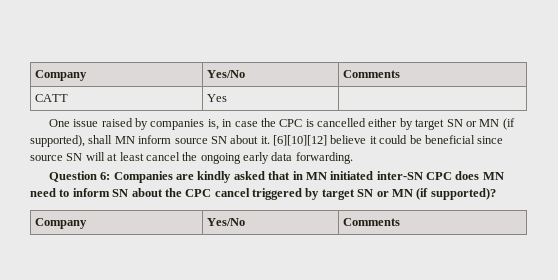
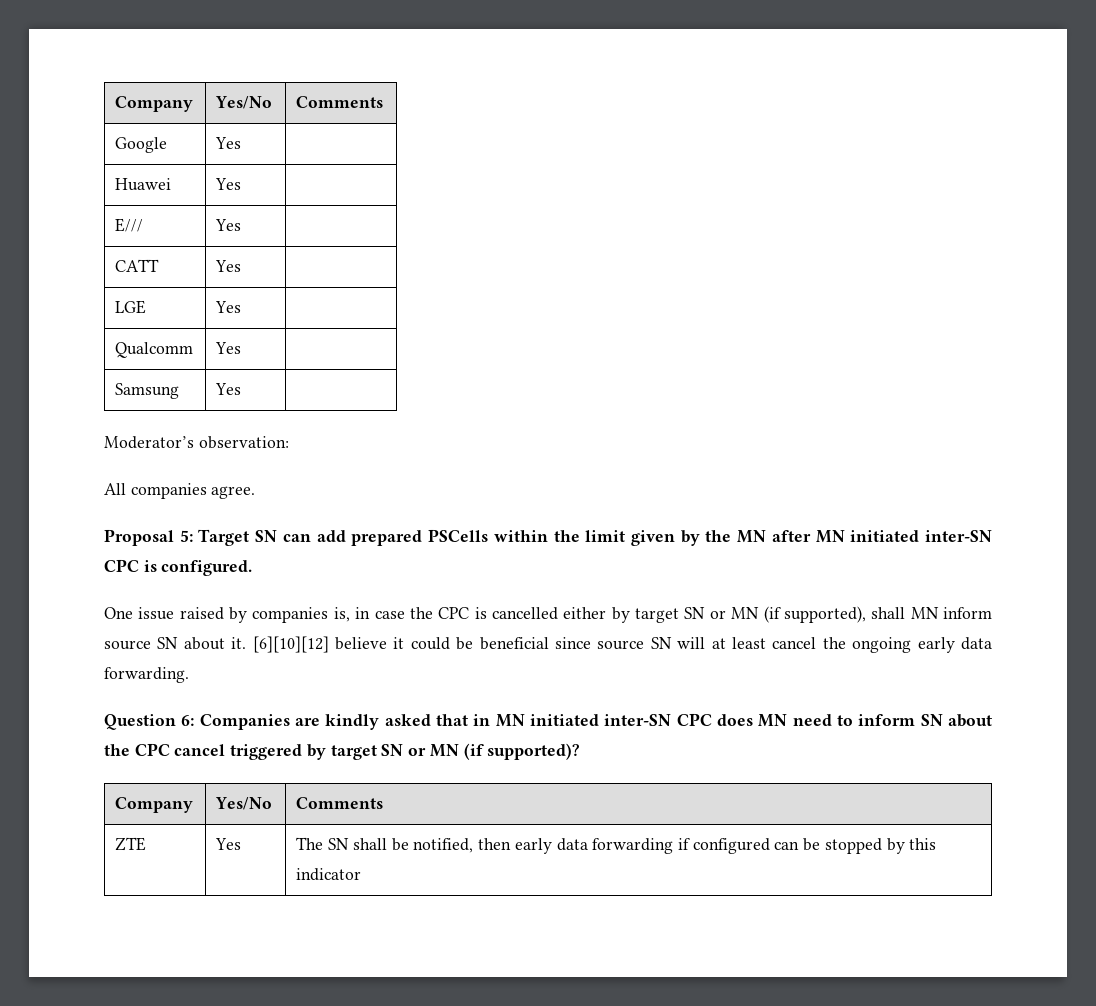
[35,70,88,81] [207,70,246,78] [343,70,401,78] [35,94,69,102] [207,94,228,102] Company | Yes/No | Comments // CATT | Yes | -> [115,96,194,112] [215,96,273,109] [296,96,384,108] [115,137,168,153] [215,137,242,149] [115,178,172,191] [215,178,242,190] [115,218,144,232] [215,219,242,231] [115,259,160,272] [215,260,242,272] [115,300,147,314] [215,301,242,313] [115,342,194,358] [215,342,242,354] [115,383,180,399] [215,383,242,395] [104,436,289,449] [104,483,256,499] [104,529,992,546] [104,559,253,576] Company | Yes/No | Comments // Google | Yes | // Huawei | Yes | // E/// | Yes | // CATT | Yes | // LGE | Yes | // Qualcomm | Yes | // Samsung | Yes | // Moderator’s observation: // All companies agree. // Proposal 5: Target SN can add prepared PSCells within the limit given by the MN after MN initiated inter-SN CPC is configured.
(401, 222) none -> [115,837,147,851] [215,838,242,850] [296,837,937,854] [296,868,362,881] // ZTE | Yes | The SN shall be notified, then early data forwarding if configured can be stopped by this indicator

